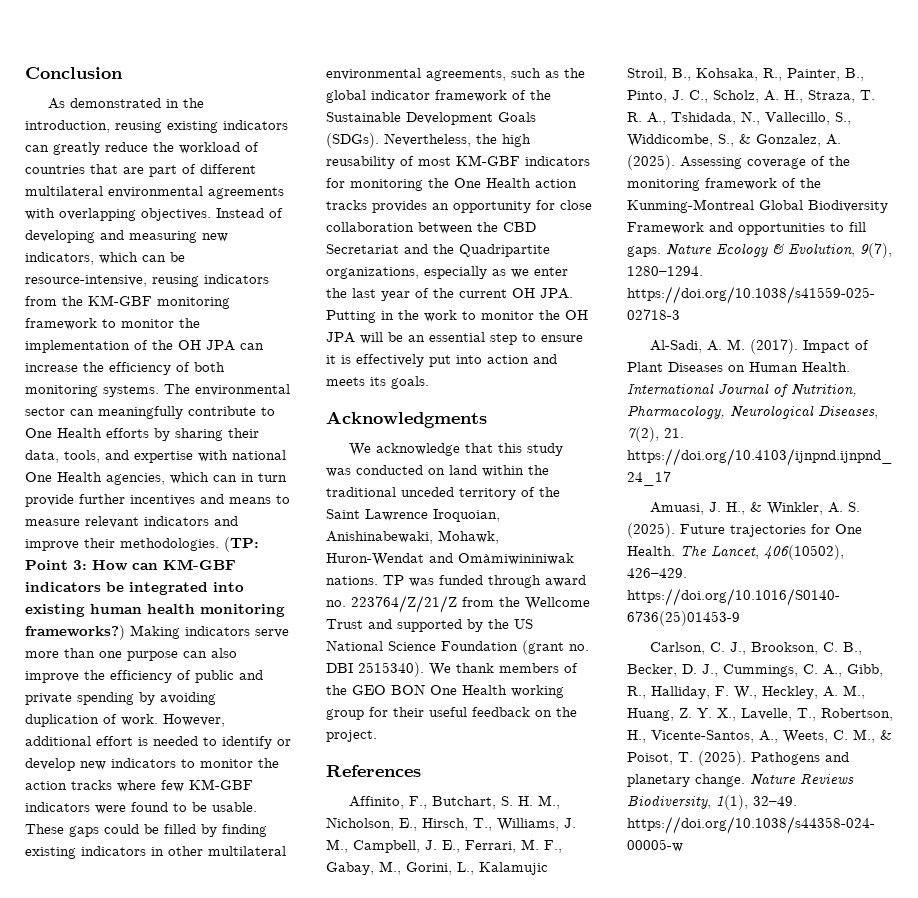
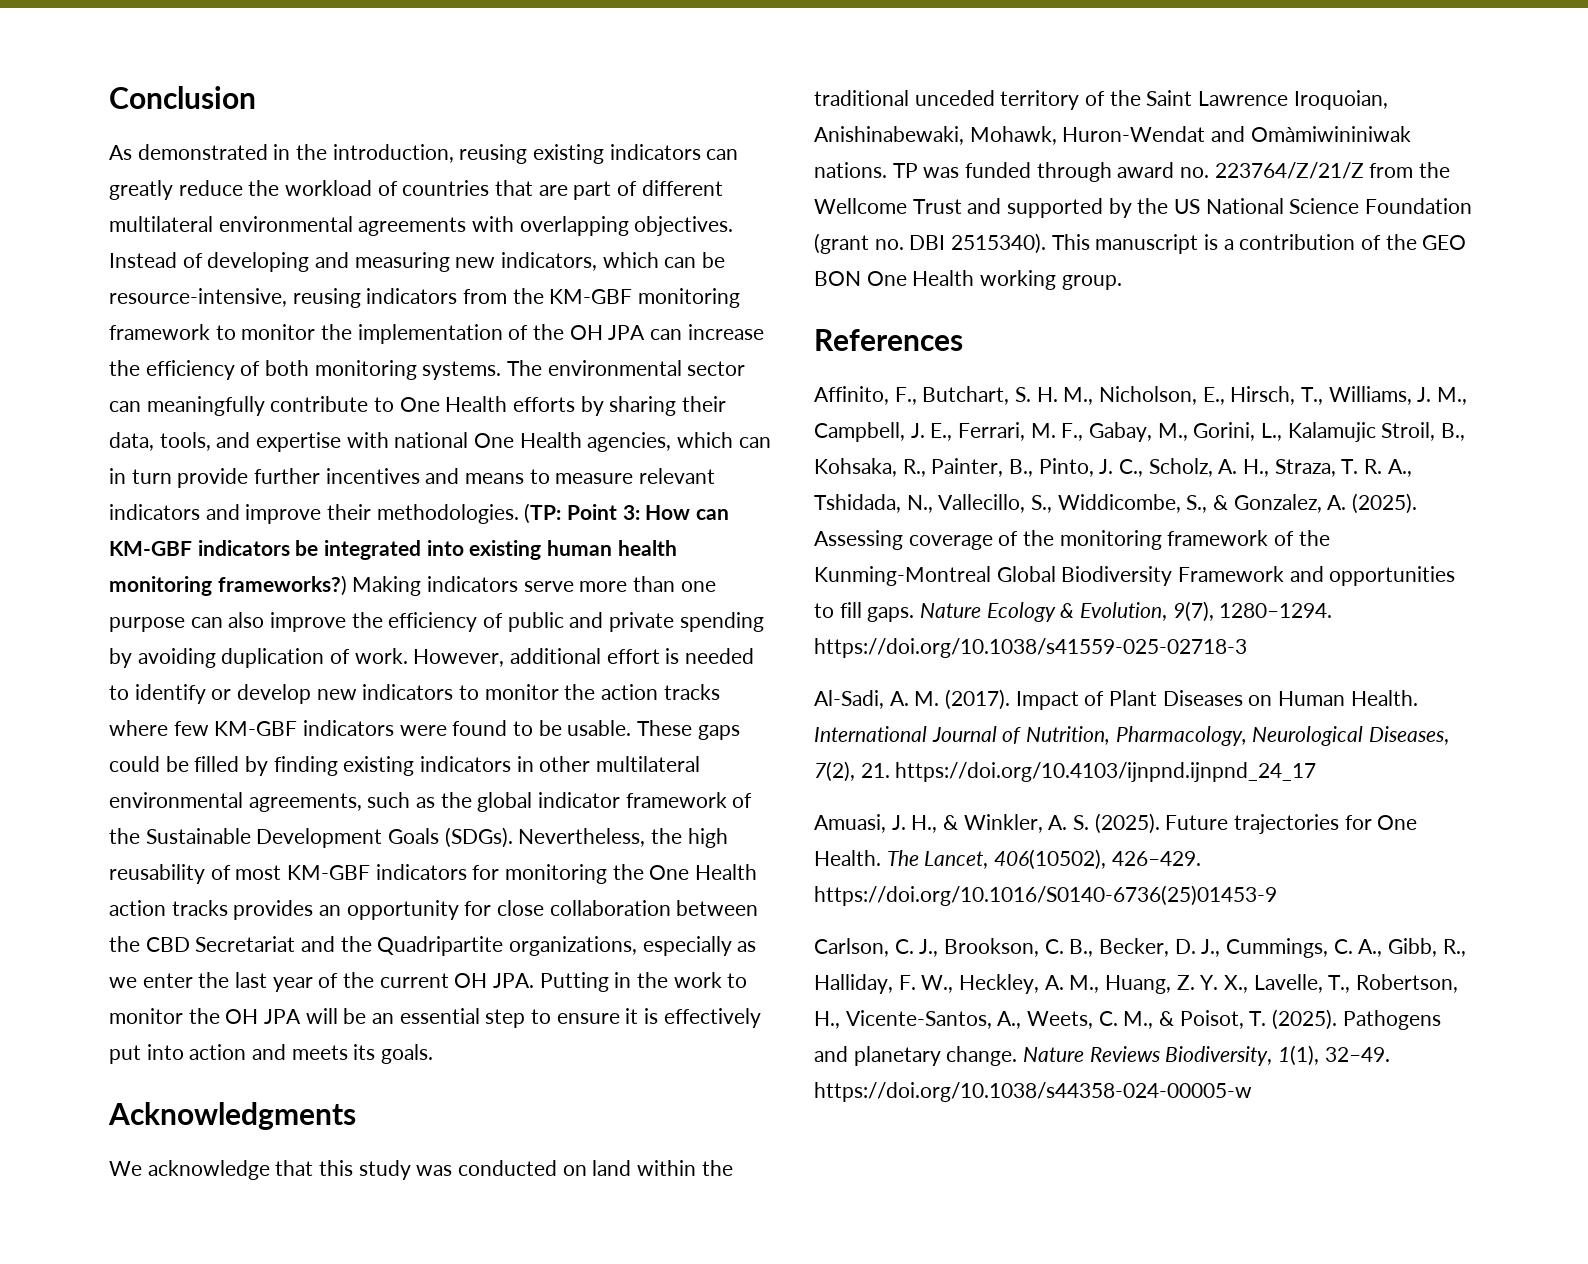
[429,663,559,676] We thank members -> [1051,234,1356,254] This manuscript is a contribution
[326,707,577,720] [326,730,377,742] group for their useful feedback on the project. -> [1061,275,1122,290] group.

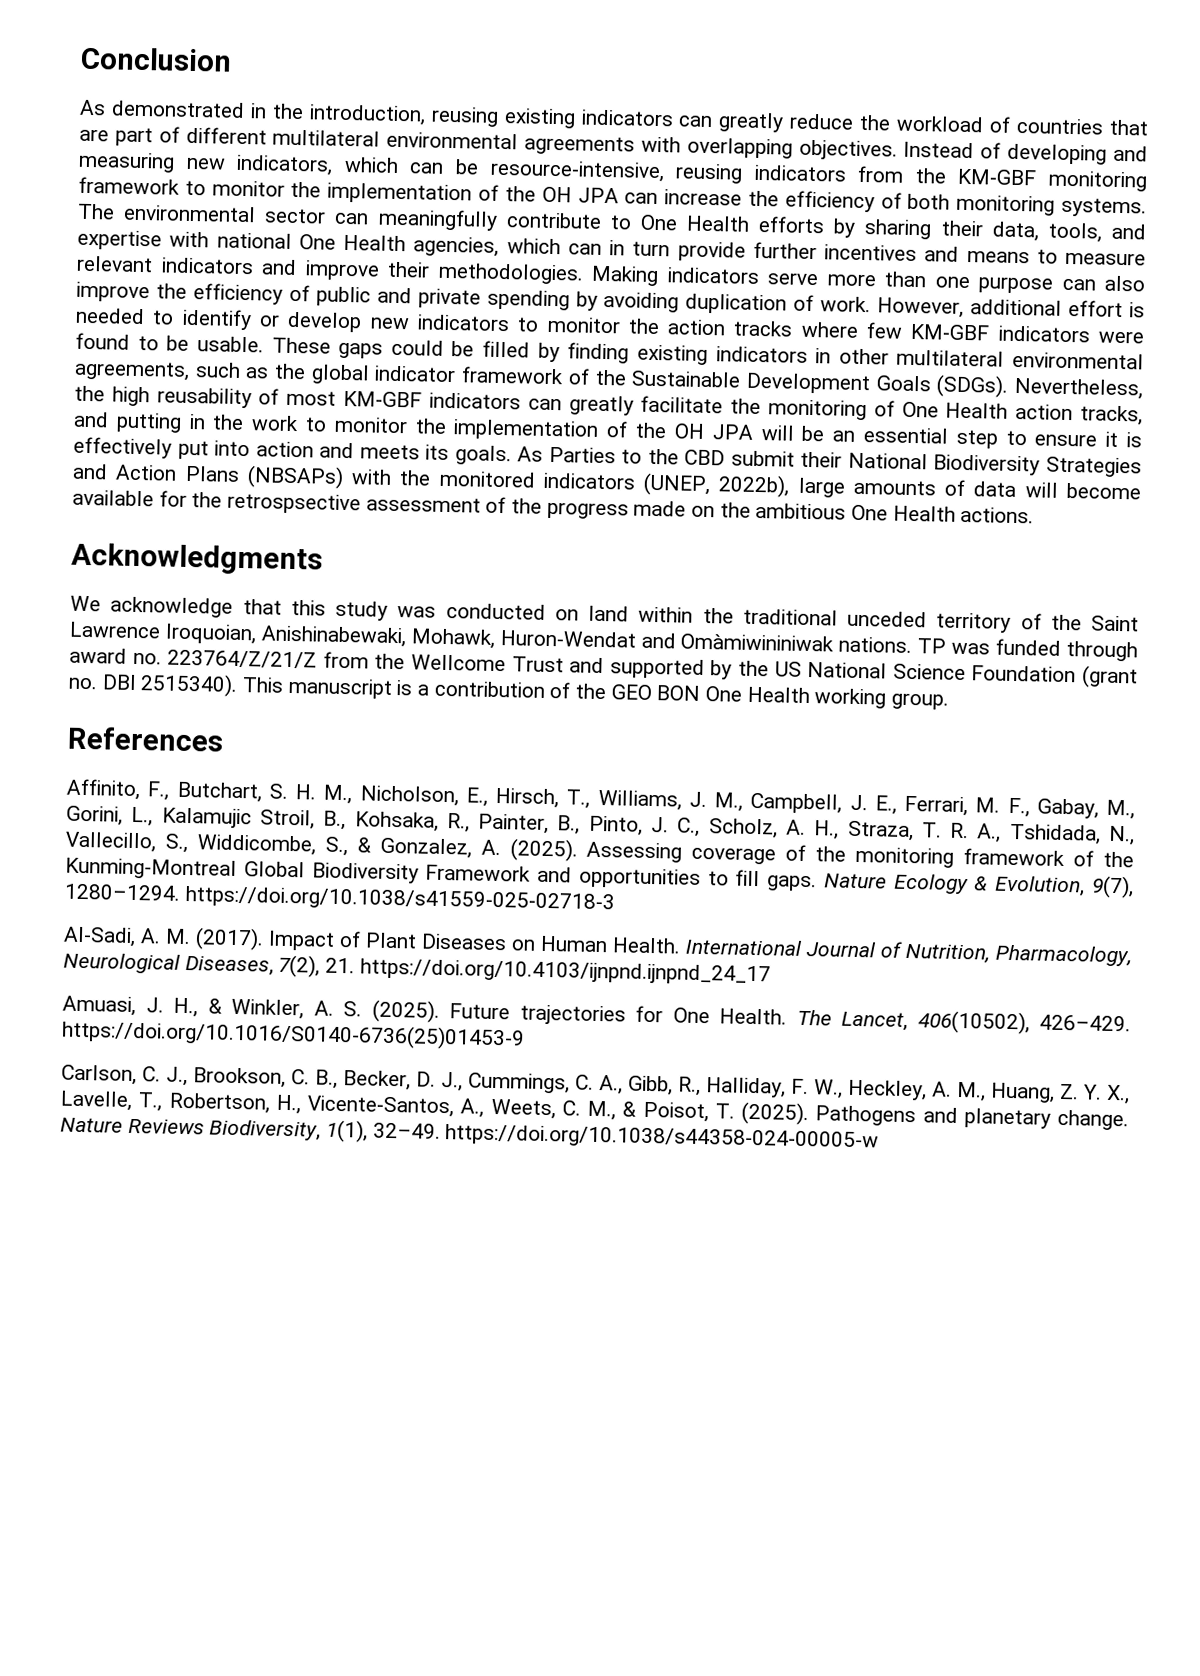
[524,503,730,524] [109,540,677,560] [109,575,347,596] (TP: Point 3: How can KM-GBF indicators be integrated into existing human health monitoring frameworks?) -> (584, 273) none
[472,864,758,884] [109,900,759,920] [109,936,757,956] [109,972,609,992] for monitoring the One Health action tracks provides an opportunity for close collaboration between the CBD Secretariat and the Quadripartite organizations, especially as we enter the last year of the current OH JPA. Putting -> [527,395,1143,426] [73,411,182,433] can greatly facilitate the monitoring of One Health action tracks, and putting
(220, 1016) none -> [453,419,668,441] implementation of the
(434, 1054) none -> [517,446,1142,478] [72,463,1141,500] [72,489,1035,524] As Parties to the CBD submit their National Biodiversity Strategies and Action Plans (NBSAPs) with the monitored indicators (UNEP, 2022b), large amounts of data will become available for the retrospsective assessment of the progress made on the ambitious One Health actions.

